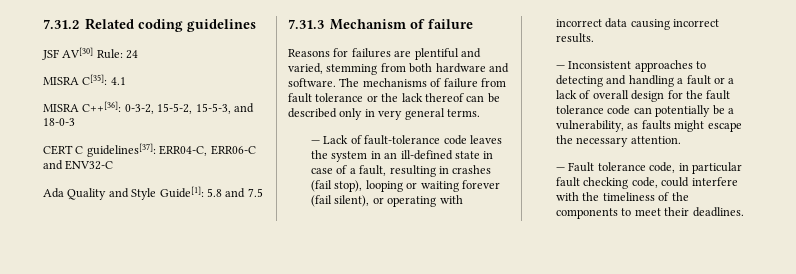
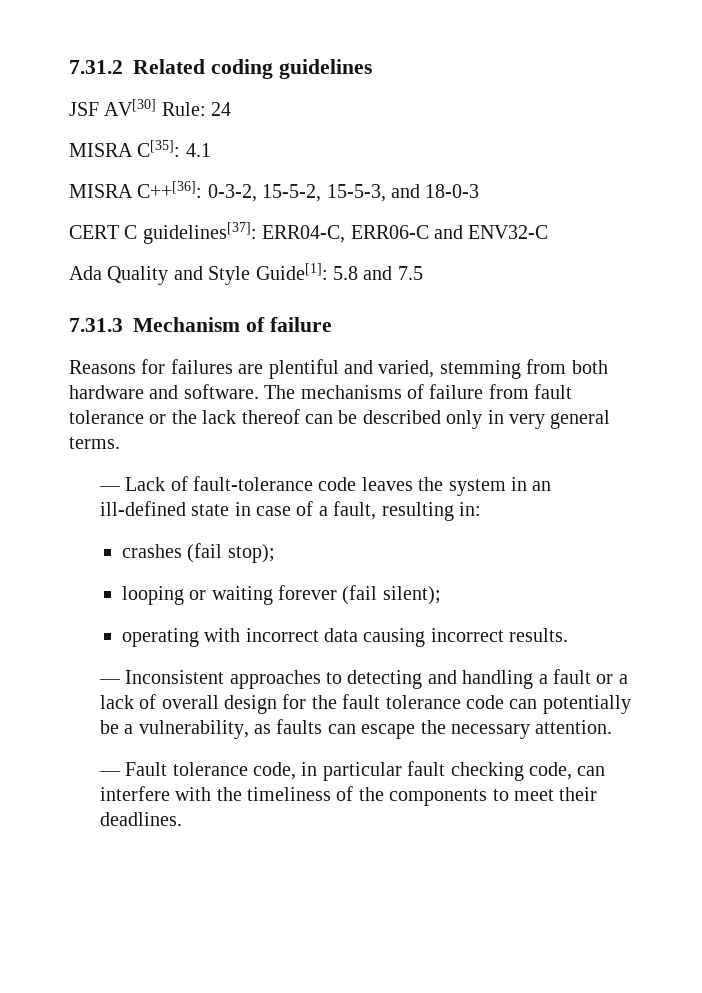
[438,166,449,174] in -> [458,502,481,516] in: //
[334,180,363,192] stop), -> [227,544,275,563] stop); //
[334,195,384,207] silent), or -> [382,586,441,605] silent); //
[674,120,705,132] might -> [327,724,356,734] can
[661,177,690,187] could -> [577,766,606,776] can

